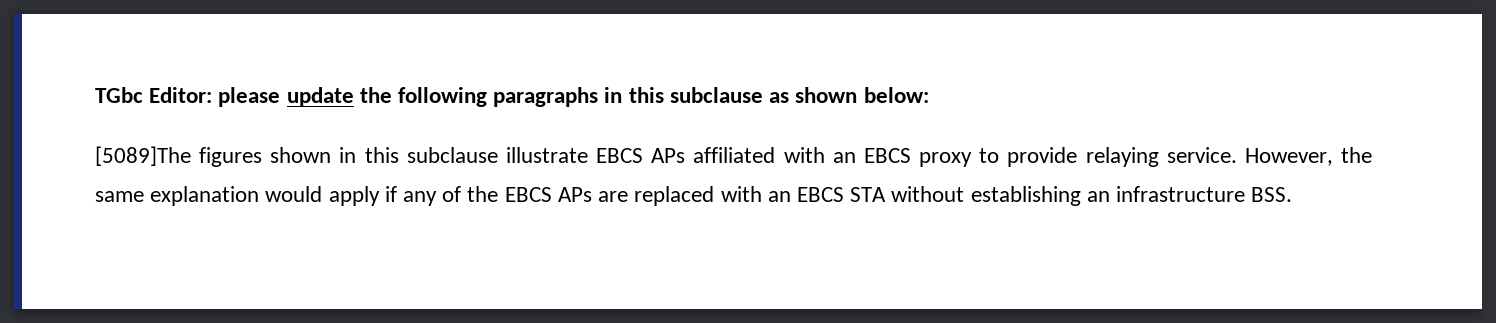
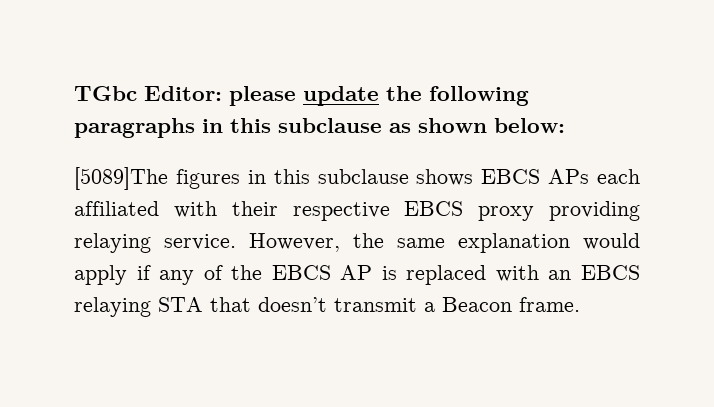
[270,147,686,163] shown in this subclause illustrate EBCS APs -> [247,169,640,186] in this subclause shows EBCS APs each
[832,147,1078,167] an EBCS proxy to provide -> [231,201,640,221] their respective EBCS proxy providing
[557,187,629,202] APs are -> [340,265,397,280] AP is
[850,186,1293,206] STA without establishing an infrastructure BSS. -> [74,297,580,317] relaying STA that doesn’t transmit a Beacon frame.

